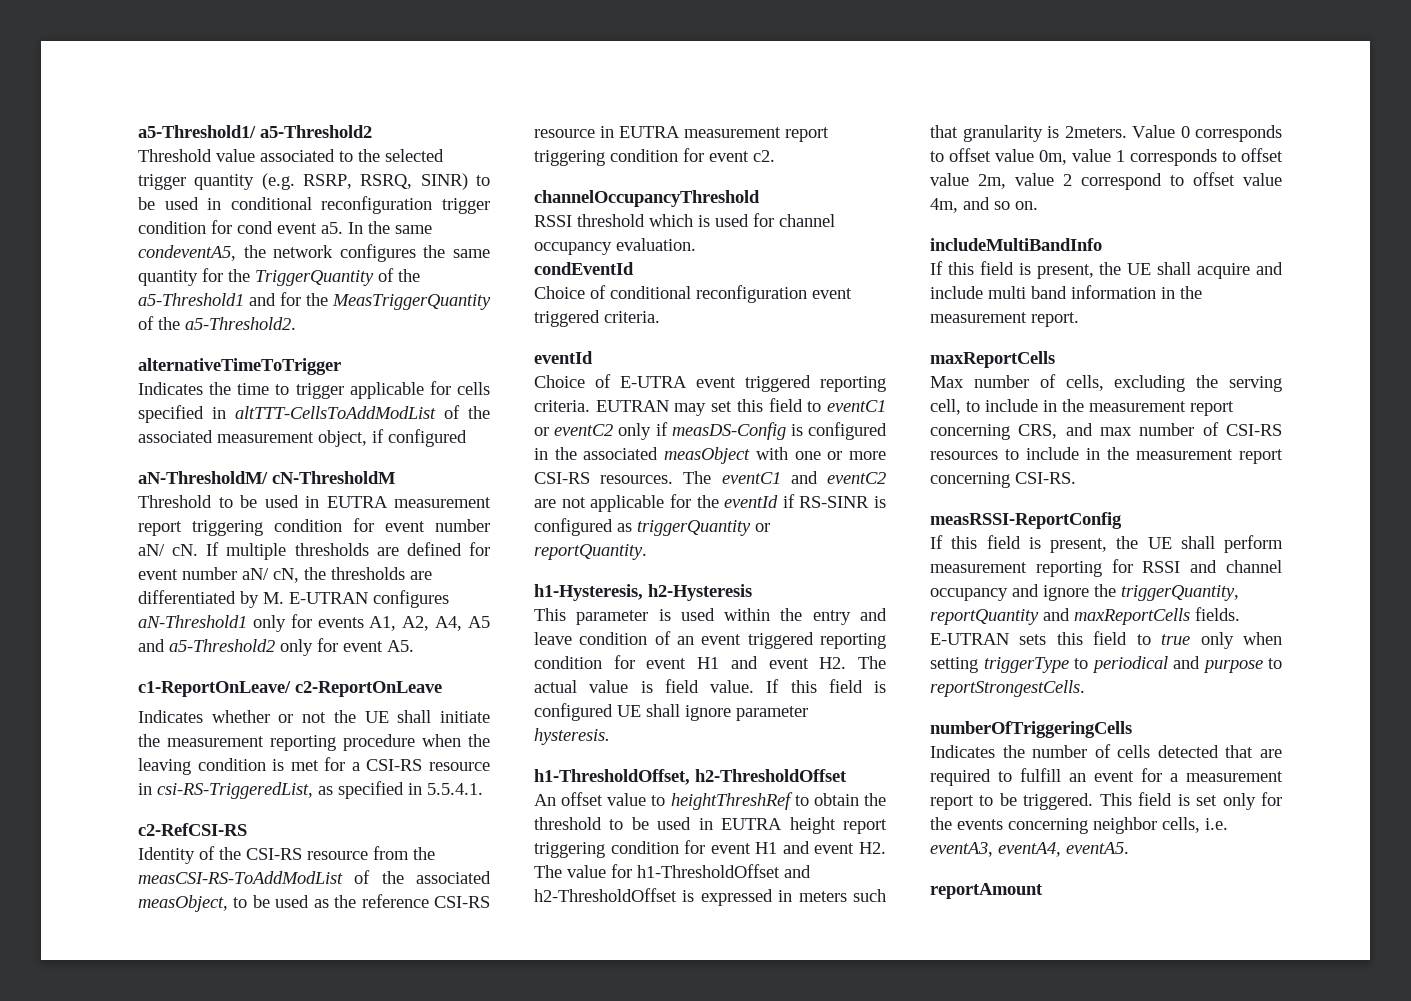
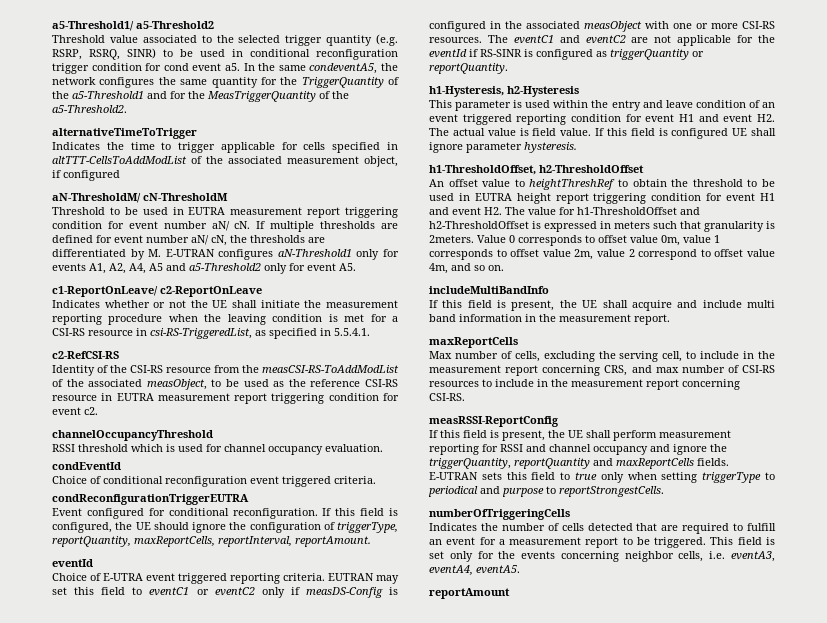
(660, 317) none -> [52,494,249,505] [52,508,398,519] [52,522,398,533] [52,536,371,547] // condReconfigurationTriggerEUTRA // Event configured for conditional reconfiguration. If this field is configured, the UE should ignore the configuration of triggerType, reportQuantity, maxReportCells, reportInterval, reportAmount.

